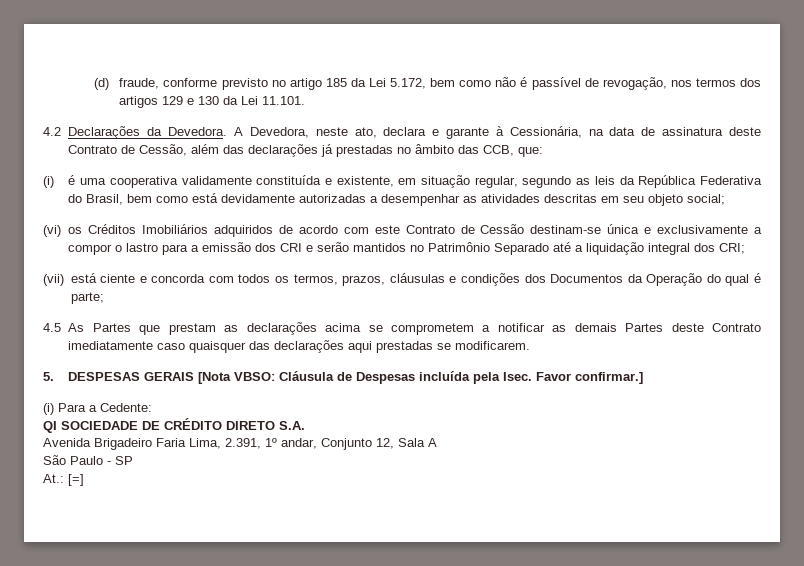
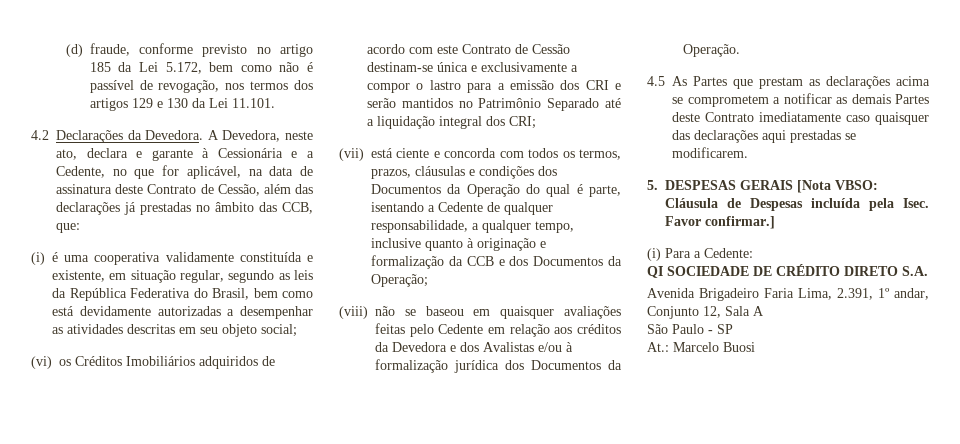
[509,126,582,138] Cessionária, -> [217,148,314,158] [56,165,241,179] Cessionária e a Cedente, no que for aplicável,
[70,292,104,304] parte; -> [589,185,621,197] [371,202,553,215] [371,220,574,233] [371,238,546,251] [371,255,622,269] [371,274,428,287] [339,306,621,319] [375,323,621,337] [375,342,573,352] [375,359,622,373] [683,44,740,57] parte, isentando a Cedente de qualquer responsabilidade, a qualquer tempo, inclusive quanto à originação e formalização da CCB e dos Documentos da Operação; // (viii) não se baseou em quaisquer avaliações feitas pelo Cedente em relação aos créditos da Devedora e dos Avalistas e/ou à formalização jurídica dos Documentos da Operação.
[68,474,84,486] [=] -> [673,342,755,352] Marcelo Buosi

